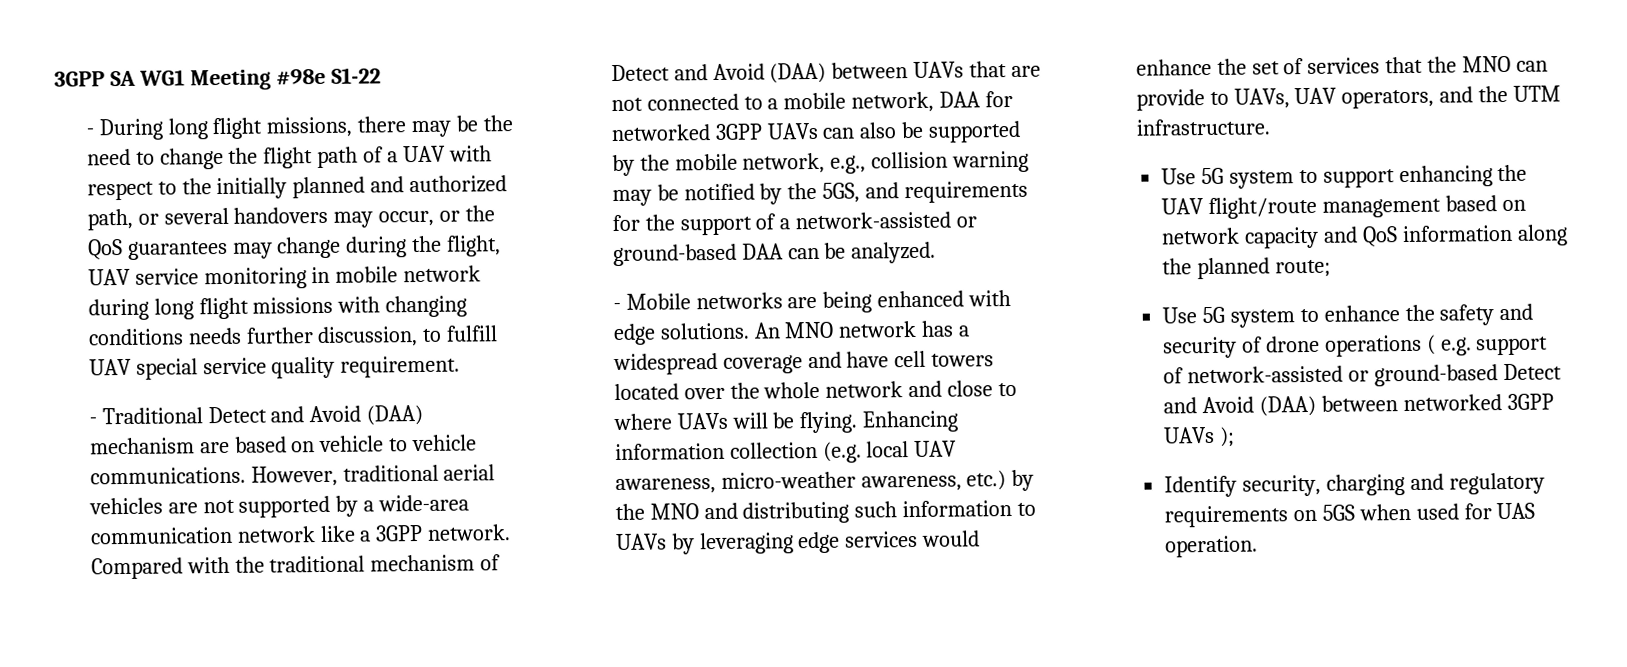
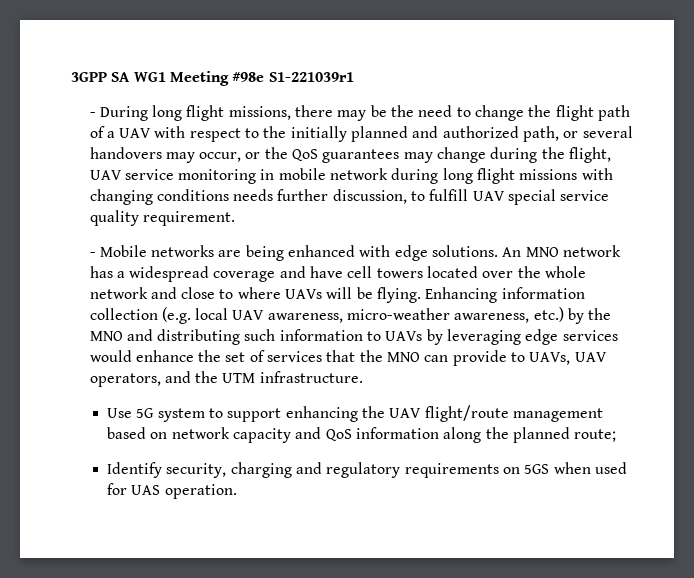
[330,67,381,84] S1-22 -> [268,72,354,82] S1-221039r1
[88,404,424,426] [89,434,478,455] [89,464,496,487] [88,494,470,518] [89,524,512,545] [90,554,502,580] [610,61,1042,84] [610,90,1014,113] [610,120,1022,143] [611,150,1030,177] [611,180,1029,207] [611,211,978,236] [612,241,937,267] // - Traditional Detect and Avoid (DAA) mechanism are based on vehicle to vehicle communications. However, traditional aerial vehicles are not supported by a wide-area communication network like a 3GPP network. Compared with the traditional mechanism of Detect and Avoid (DAA) between UAVs that are not connected to a mobile network, DAA for networked 3GPP UAVs can also be supported by the mobile network, e.g., collision warning may be notified by the 5GS, and requirements for the support of a network-assisted or ground-based DAA can be analyzed. -> (235, 218) none
[1161,303,1534,328] [1162,334,1549,359] [1162,363,1562,387] [1162,393,1554,417] [1162,426,1235,447] // Use 5G system to enhance the safety and security of drone operations ( e.g. support of network-assisted or ground-based Detect and Avoid (DAA) between networked 3GPP UAVs ); -> (617, 435) none

